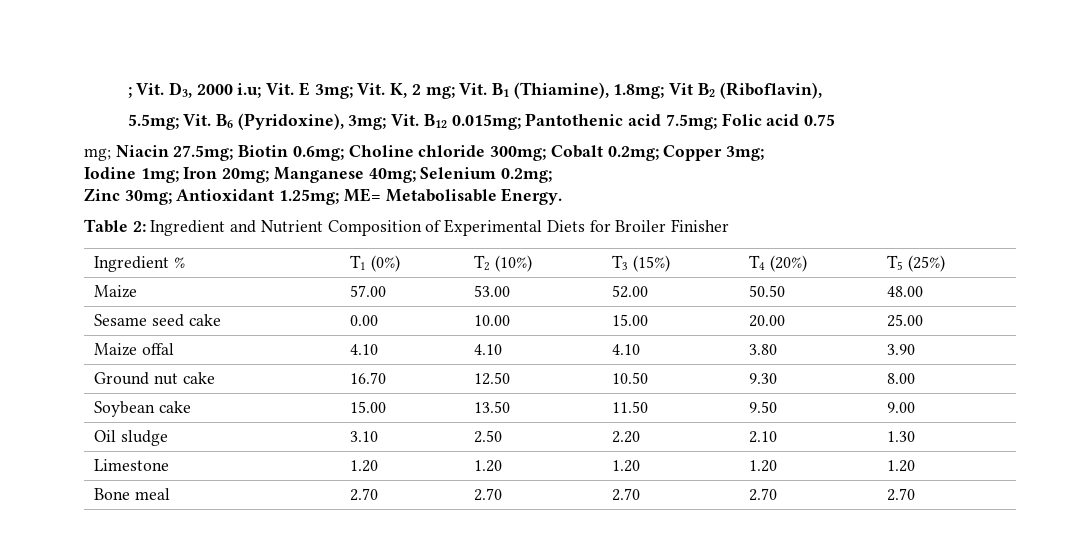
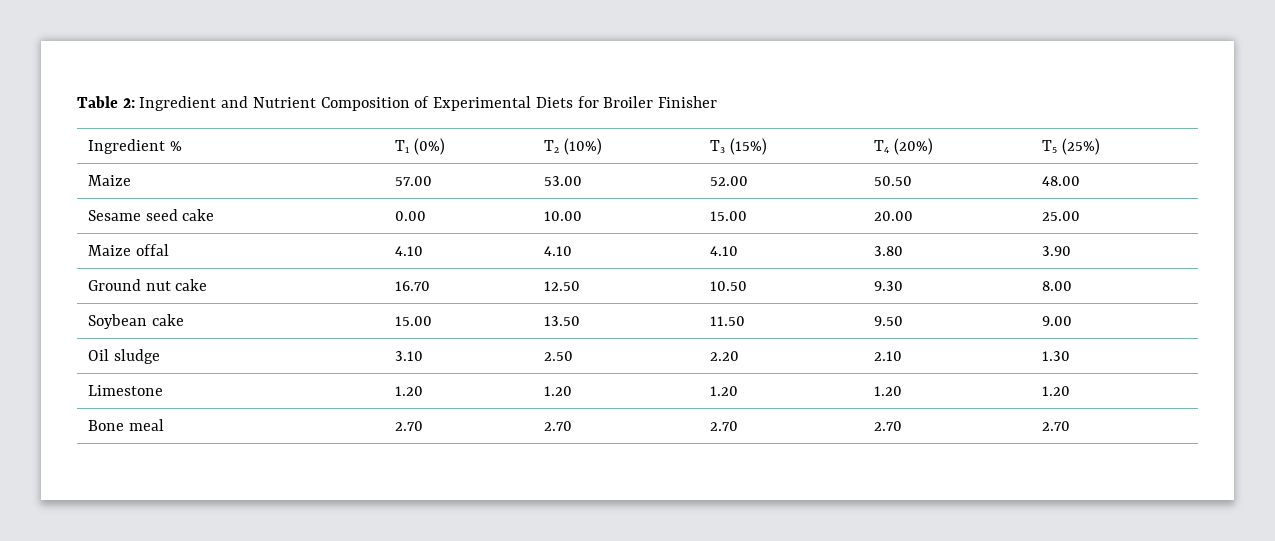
[127,82,822,99] [127,113,835,130] [84,145,764,161] [84,167,553,183] [84,188,563,205] ; Vit. D3, 2000 i.u; Vit. E 3mg; Vit. K, 2 mg; Vit. B1 (Thiamine), 1.8mg; Vit B2 (Riboflavin), // 5.5mg; Vit. B6 (Pyridoxine), 3mg; Vit. B12 0.015mg; Pantothenic acid 7.5mg; Folic acid 0.75 // mg; Niacin 27.5mg; Biotin 0.6mg; Choline chloride 300mg; Cobalt 0.2mg; Copper 3mg; // Iodine 1mg; Iron 20mg; Manganese 40mg; Selenium 0.2mg; // Zinc 30mg; Antioxidant 1.25mg; ME= Metabolisable Energy. // -> (77, 102) none

